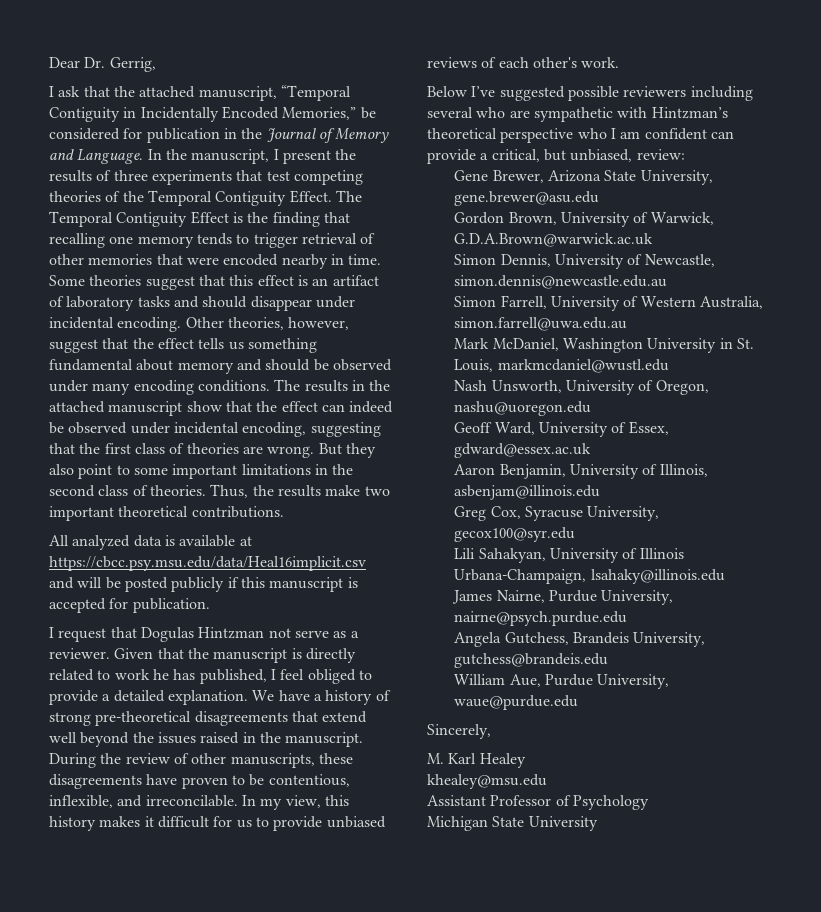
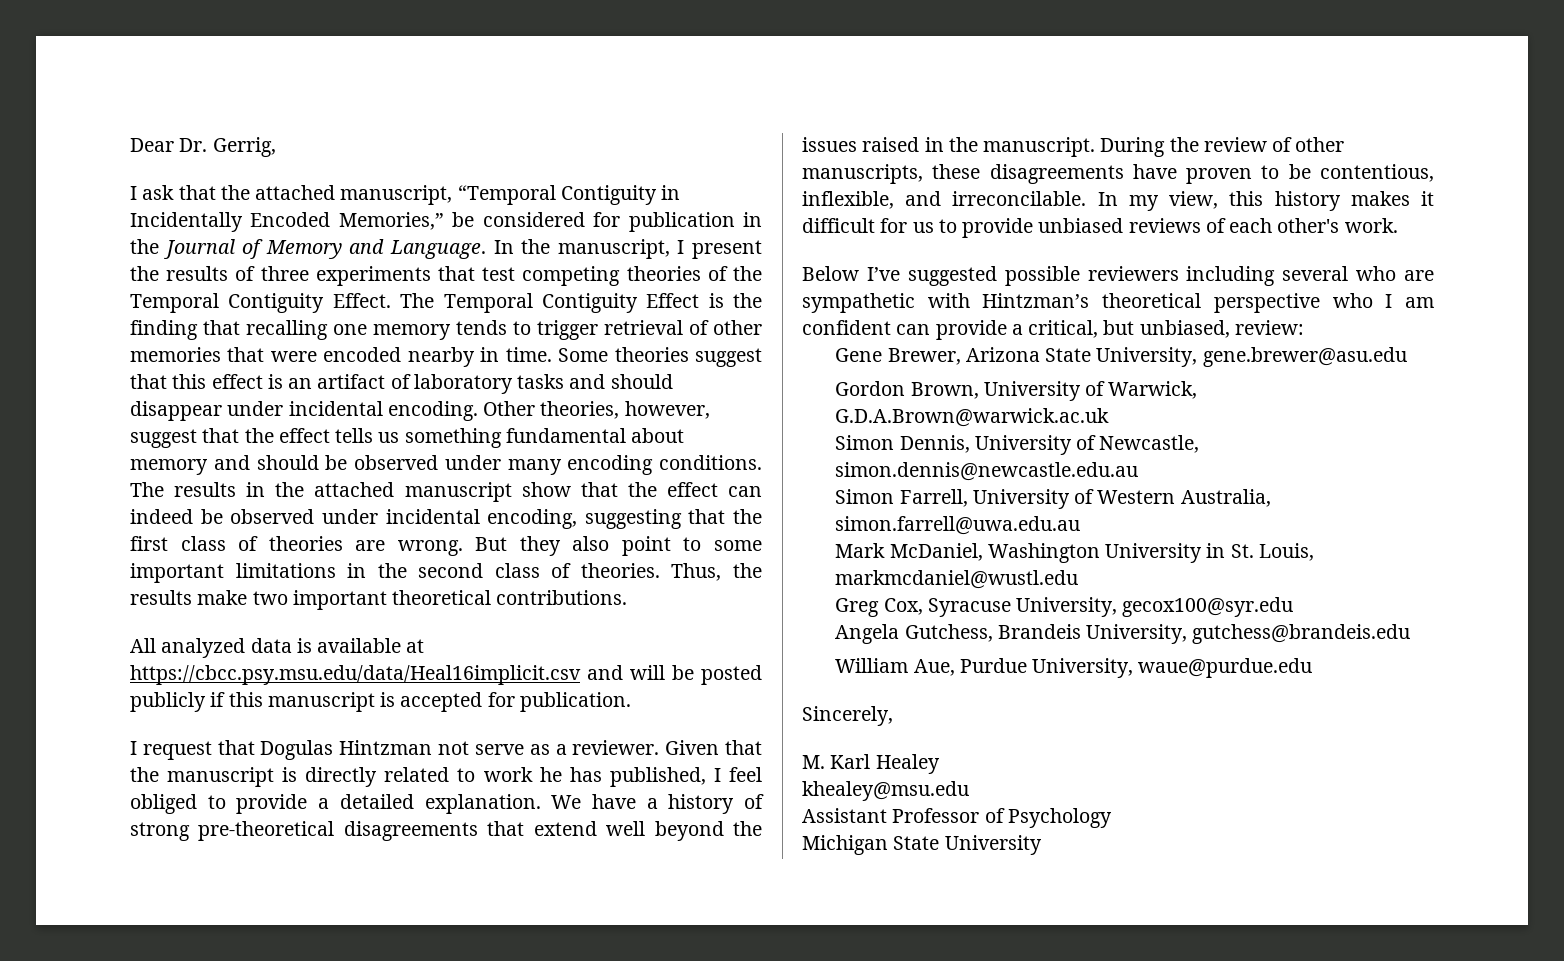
[454,380,709,395] [454,401,592,416] [454,421,669,437] [454,443,592,458] [454,464,708,479] [454,485,601,500] // Nash Unsworth, University of Oregon, nashu@uoregon.edu // Geoff Ward, University of Essex, gdward@essex.ac.uk // Aaron Benjamin, University of Illinois, asbenjam@illinois.edu -> (1079, 579) none
[454,548,684,563] [454,569,725,584] [452,590,674,605] [454,611,628,626] // Lili Sahakyan, University of Illinois Urbana-Champaign, lsahaky@illinois.edu // James Nairne, Purdue University, nairne@psych.purdue.edu -> (1294, 607) none

